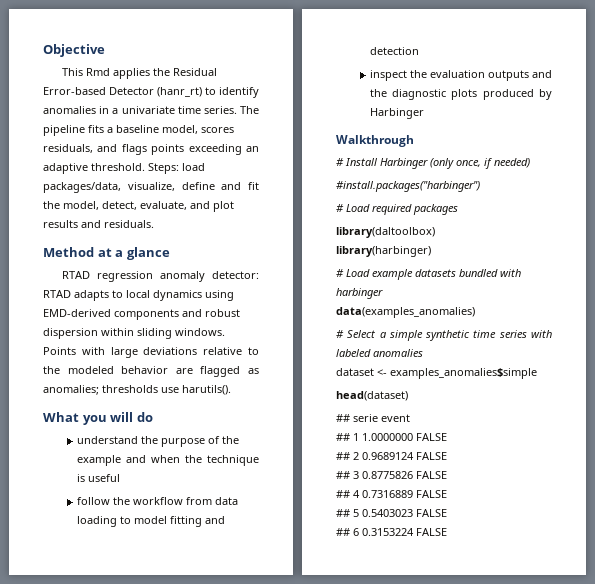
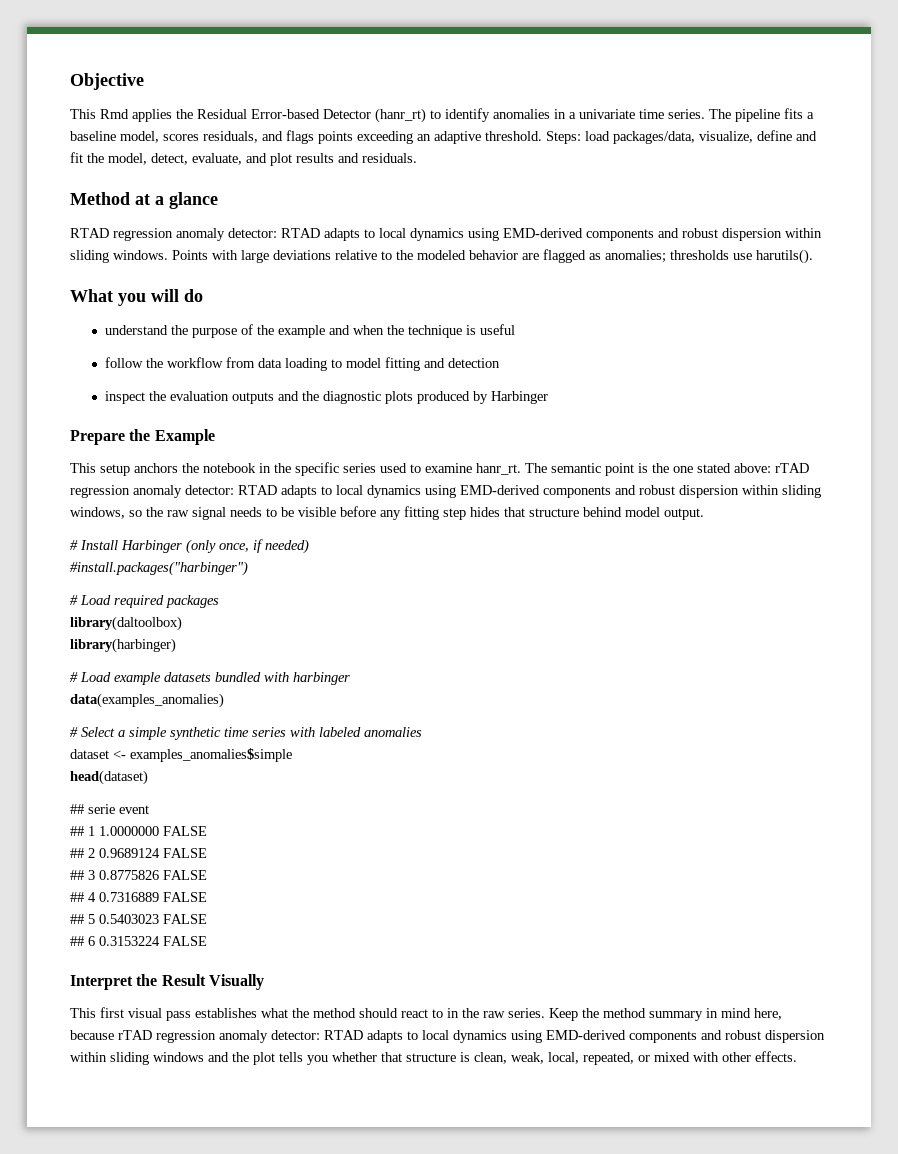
[336,135,414,147] Walkthrough -> [70,429,215,445] [70,462,809,476] [70,485,821,498] [70,506,704,520] Prepare the Example // This setup anchors the notebook in the specific series used to examine hanr_rt. The semantic point is the one stated above: rTAD regression anomaly detector: RTAD adapts to local dynamics using EMD-derived components and robust dispersion within sliding windows, so the raw signal needs to be visible before any fitting step hides that structure behind model output.
(447, 532) none -> [70,974,264,990] [70,1007,782,1021] [70,1030,825,1043] [70,1051,797,1065] // Interpret the Result Visually // This first visual pass establishes what the method should react to in the raw series. Keep the method summary in mind here, because rTAD regression anomaly detector: RTAD adapts to local dynamics using EMD-derived components and robust dispersion within sliding windows and the plot tells you whether that structure is clean, weak, local, repeated, or mixed with other effects.

